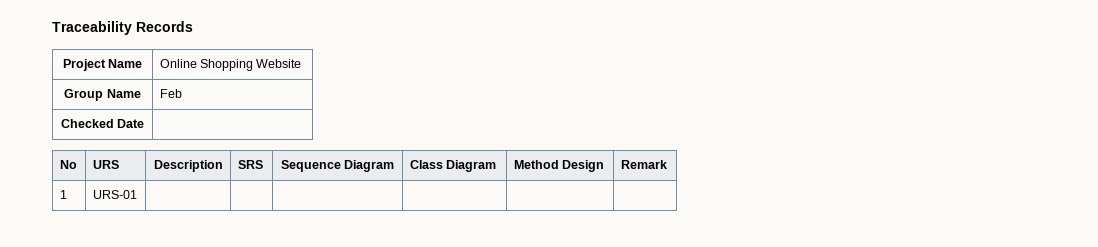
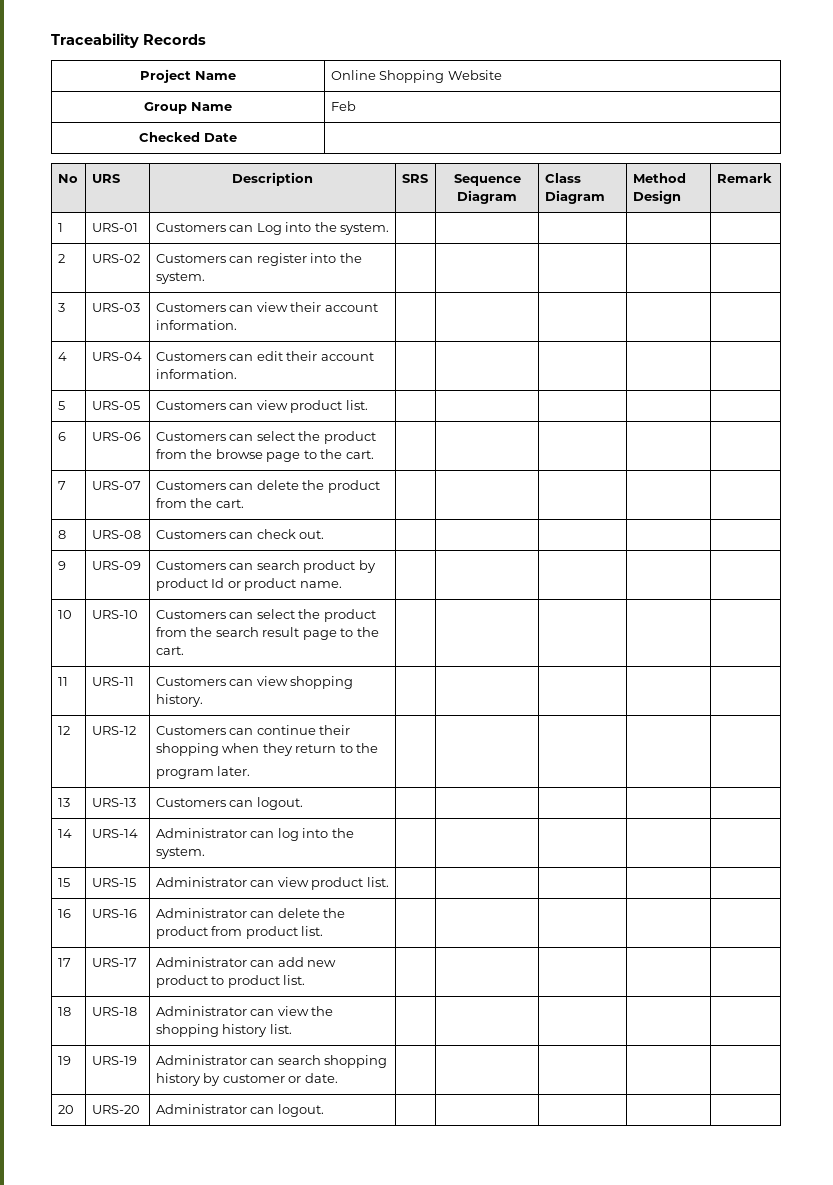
(137, 194) none -> [155,222,390,235] [57,254,65,263] [91,254,140,263] [155,253,362,266] [155,272,205,284] [57,303,65,312] [91,303,140,312] [155,302,378,312] [155,320,237,330] [57,352,67,361] [91,352,142,361] [155,351,374,361] [155,369,237,379] [57,401,65,410] [91,401,140,410] [155,400,368,413] [57,432,66,441] [91,432,141,441] [155,431,376,444] [155,449,374,462] [57,481,66,490] [91,481,141,490] [155,480,380,493] [155,498,244,508] [57,530,66,539] [91,530,141,539] [155,529,325,539] [57,561,66,570] [91,561,141,570] [155,560,376,573] [155,578,342,591] [57,610,72,619] [91,610,138,619] [155,609,376,622] [155,627,379,640] [155,646,184,655] [57,677,68,686] [91,677,134,686] [155,676,354,689] [155,694,203,707] [57,726,70,735] [91,726,136,735] [155,725,351,735] [155,743,379,756] [155,766,251,779] [57,798,70,807] [91,798,136,807] [155,797,303,810] [57,829,72,838] [91,829,138,838] [155,828,354,841] [155,847,205,859] [57,878,70,887] [91,878,136,887] [155,877,389,890] [57,909,71,918] [91,909,137,918] [155,908,346,918] [155,926,324,939] [57,958,71,967] [91,958,137,967] [155,957,337,967] [155,975,306,988] [57,1007,71,1016] [91,1007,137,1016] [155,1006,334,1016] [155,1024,292,1037] [57,1056,71,1065] [91,1056,137,1065] [155,1055,388,1068] [155,1073,338,1086] [57,1105,74,1114] [91,1105,140,1114] [155,1104,324,1117] Customers can Log into the system. | | | | | // 2 | URS-02 | Customers can register into the system. | | | | | // 3 | URS-03 | Customers can view their account information. | | | | | // 4 | URS-04 | Customers can edit their account information. | | | | | // 5 | URS-05 | Customers can view product list. | | | | | // 6 | URS-06 | Customers can select the product from the browse page to the cart. | | | | | // 7 | URS-07 | Customers can delete the product from the cart. | | | | | // 8 | URS-08 | Customers can check out. | | | | | // 9 | URS-09 | Customers can search product by product Id or product name. | | | | | // 10 | URS-10 | Customers can select the product from the search result page to the cart. | | | | | // 11 | URS-11 | Customers can view shopping history. | | | | | // 12 | URS-12 | Customers can continue their shopping when they return to the // program later. | | | | | // 13 | URS-13 | Customers can logout. | | | | | // 14 | URS-14 | Administrator can log into the system. | | | | | // 15 | URS-15 | Administrator can view product list. | | | | | // 16 | URS-16 | Administrator can delete the product from product list. | | | | | // 17 | URS-17 | Administrator can add new product to product list. | | | | | // 18 | URS-18 | Administrator can view the shopping history list. | | | | | // 19 | URS-19 | Administrator can search shopping history by customer or date. | | | | | // 20 | URS-20 | Administrator can logout.

